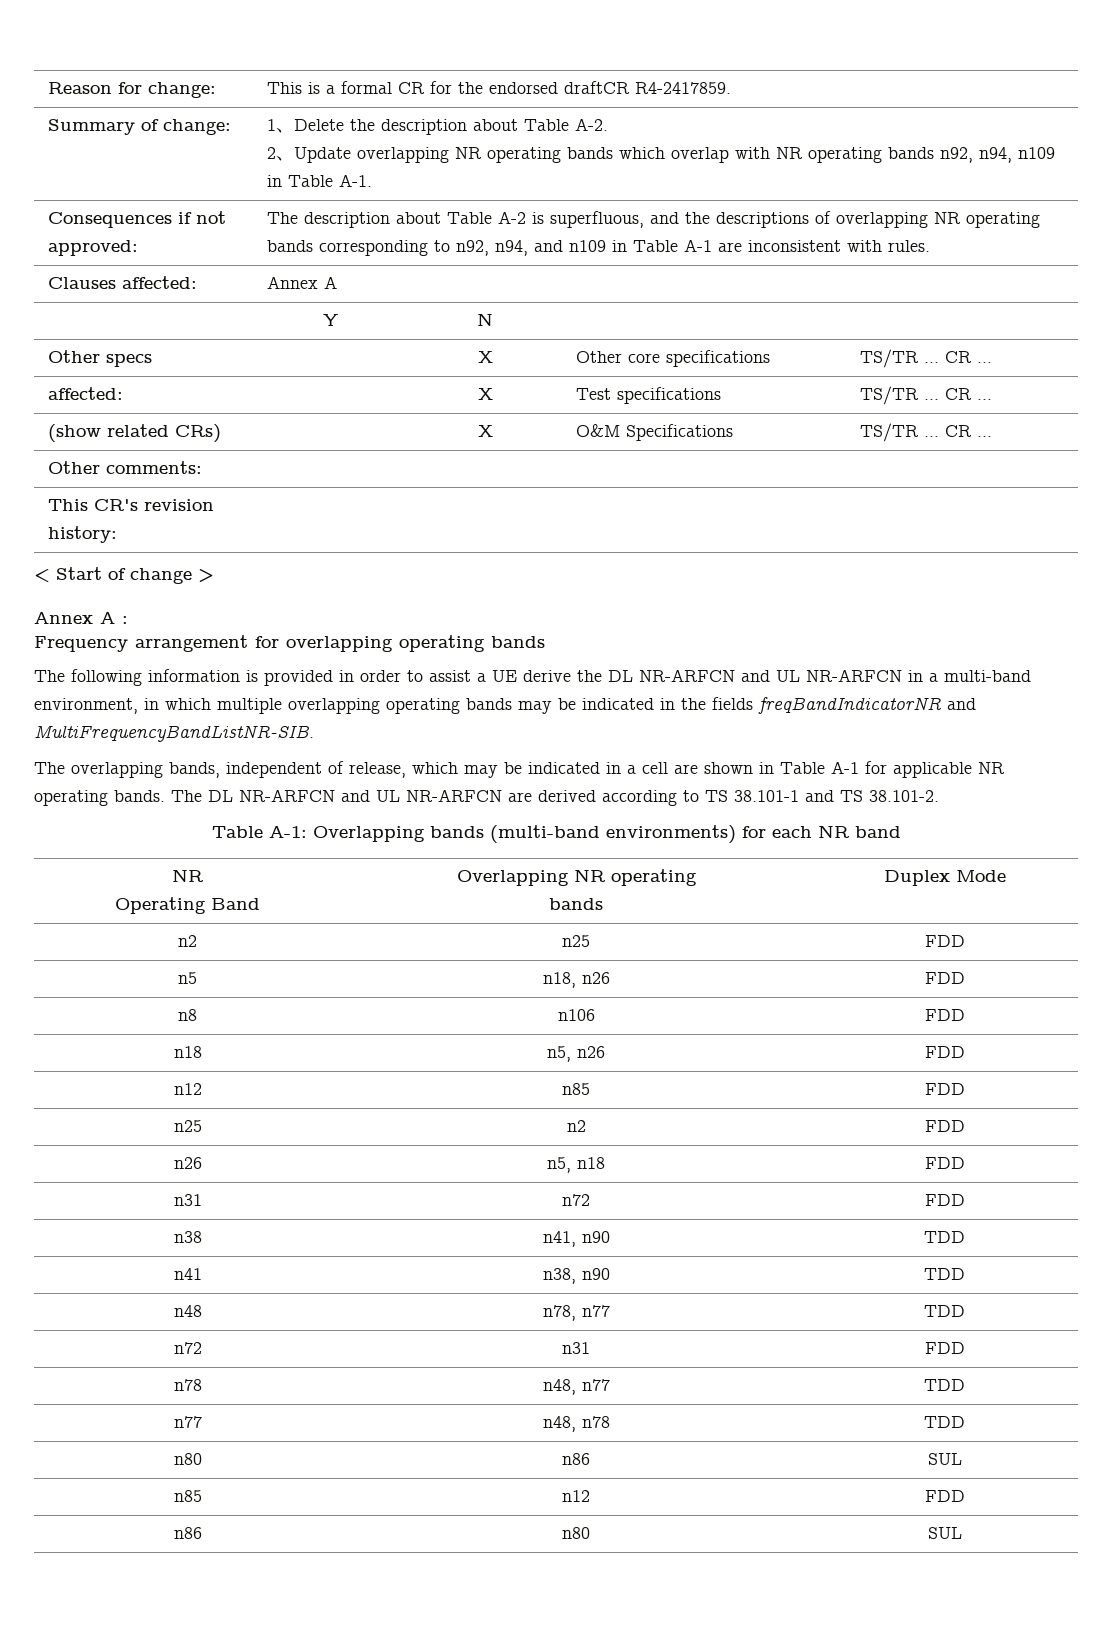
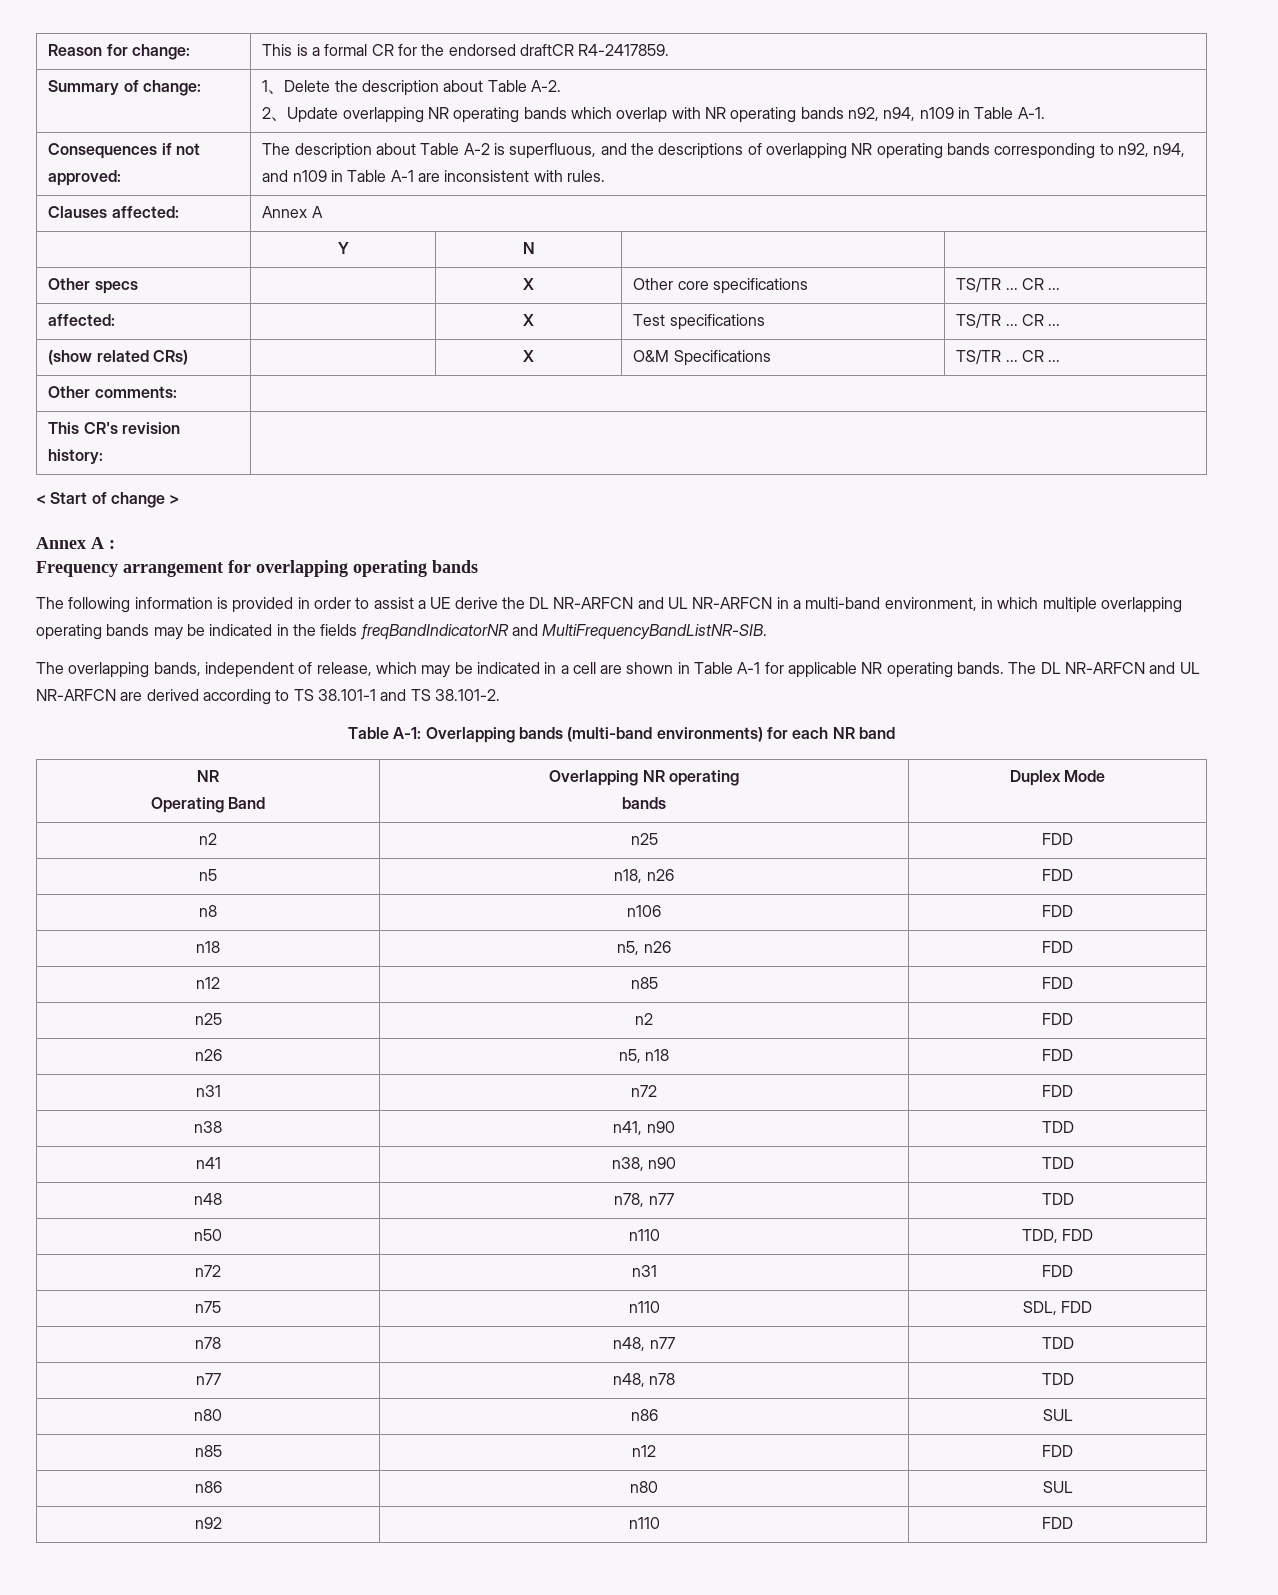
(965, 1311) none -> [194,1229,222,1241] [628,1229,660,1241] [1021,1229,1094,1243] // n50 | n110 | TDD, FDD
(965, 1348) none -> [195,1301,221,1313] [628,1301,660,1313] [1022,1301,1093,1315] // n75 | n110 | SDL, FDD
(962, 1533) none -> [194,1517,222,1529] [628,1517,660,1529] [1042,1517,1073,1529] // n92 | n110 | FDD

